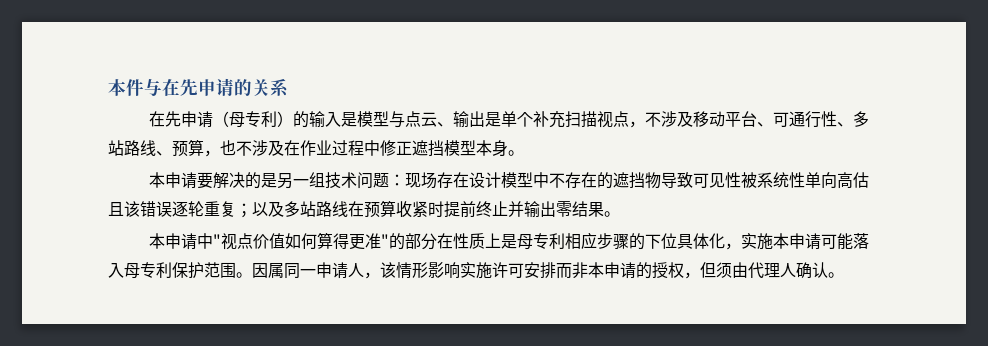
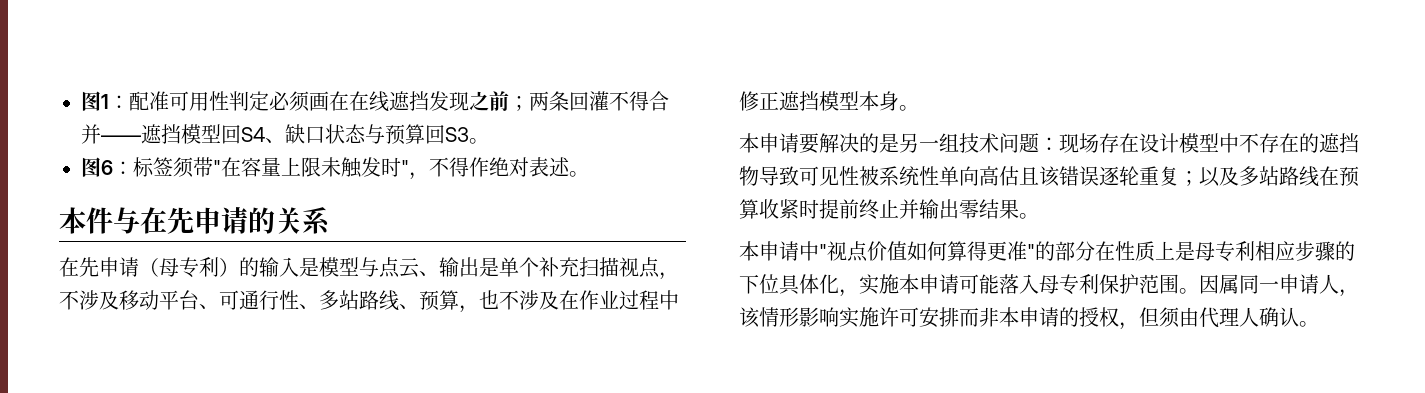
(108, 87) none -> [81,91,669,112] [81,124,489,145] [81,157,589,180] 图1：配准可用性判定必须画在在线遮挡发现之前；两条回灌不得合并——遮挡模型回S4、缺口状态与预算回S3。 // 图6：标签须带"在容量上限未触发时"，不得作绝对表述。 //

